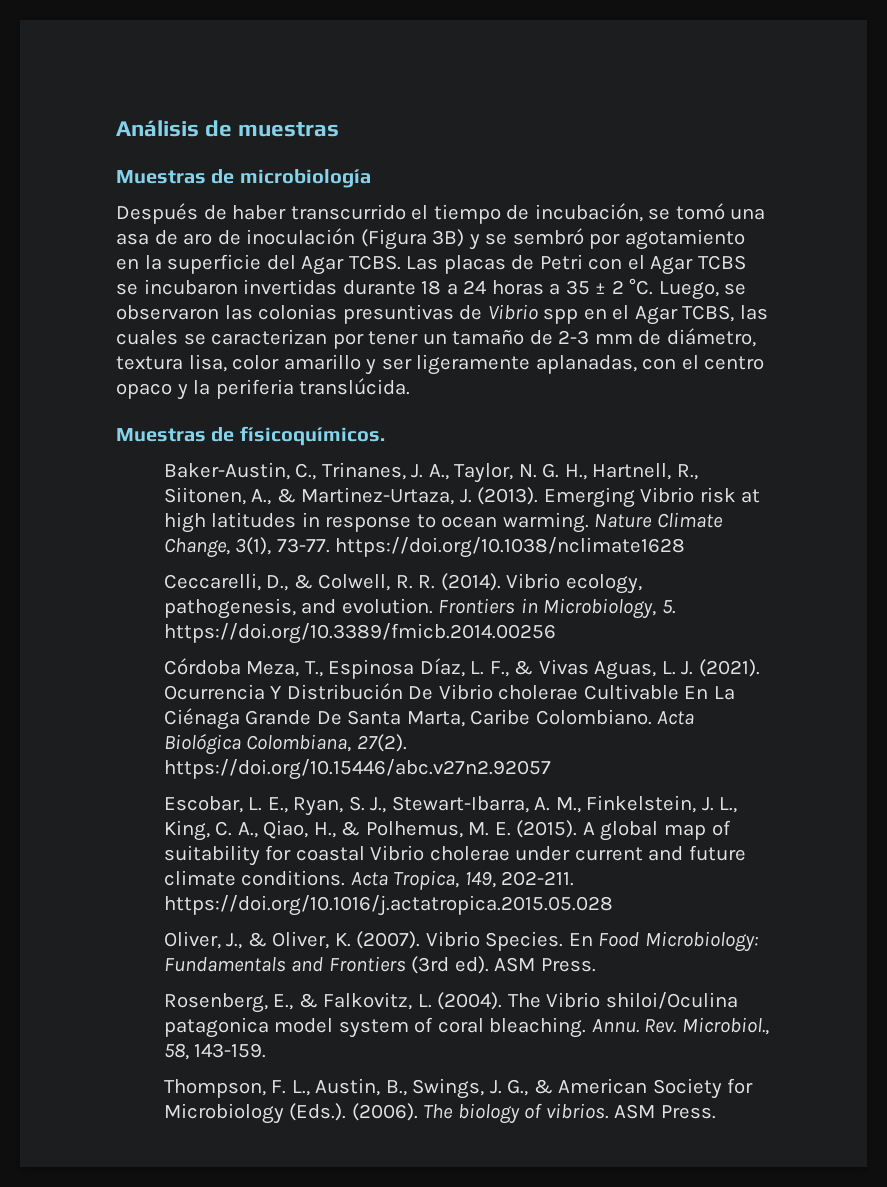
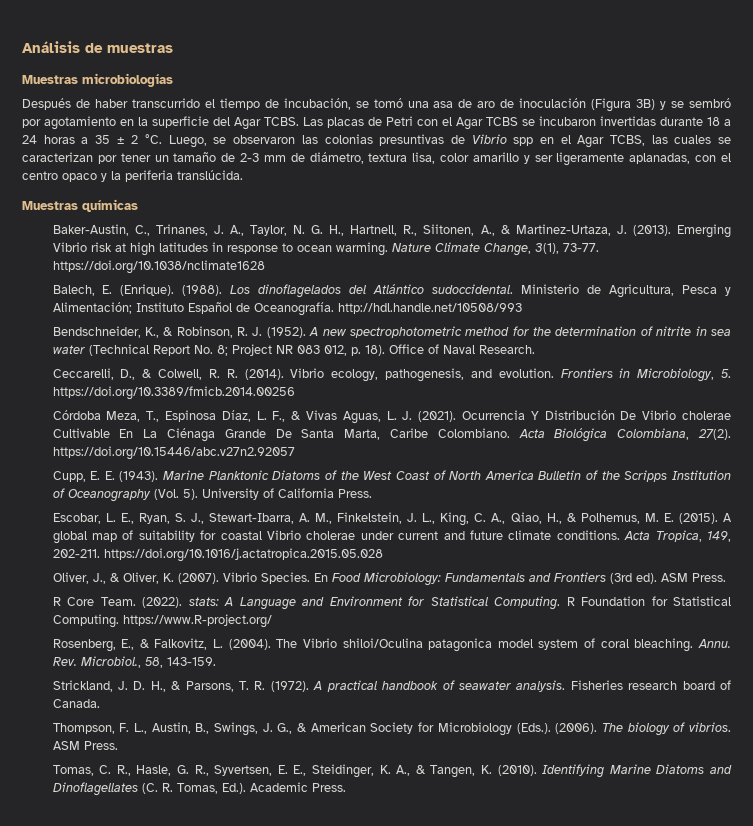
[211,169,371,188] de microbiología -> [82,73,173,87] microbiologías
[211,426,385,446] de físicoquímicos. -> [82,199,138,212] químicas
(686, 547) none -> [52,284,732,298] [52,302,522,316] [52,326,731,338] [52,344,535,356] // Balech, E. (Enrique). (1988). Los dinoflagelados del Atlántico sudoccidental. Ministerio de Agricultura, Pesca y Alimentación; Instituto Español de Oceanografía. http://hdl.handle.net/10508/993 // Bendschneider, K., & Robinson, R. J. (1952). A new spectrophotometric method for the determination of nitrite in sea water (Technical Report No. 8; Project NR 083 012, p. 18). Office of Naval Research.
(551, 769) none -> [52,470,732,482] [52,488,372,502] // Cupp, E. E. (1943). Marine Planktonic Diatoms of the West Coast of North America Bulletin of the Scripps Institution of Oceanography (Vol. 5). University of California Press.
(596, 965) none -> [52,596,731,610] [52,614,272,628] // R Core Team. (2022). stats: A Language and Environment for Statistical Computing. R Foundation for Statistical Computing. https://www.R-project.org/
(267, 1050) none -> [52,680,731,692] [52,699,100,708] // Strickland, J. D. H., & Parsons, T. R. (1972). A practical handbook of seawater analysis. Fisheries research board of Canada.
(716, 1112) none -> [52,764,732,778] [52,782,346,796] // Tomas, C. R., Hasle, G. R., Syvertsen, E. E., Steidinger, K. A., & Tangen, K. (2010). Identifying Marine Diatoms and Dinoflagellates (C. R. Tomas, Ed.). Academic Press.

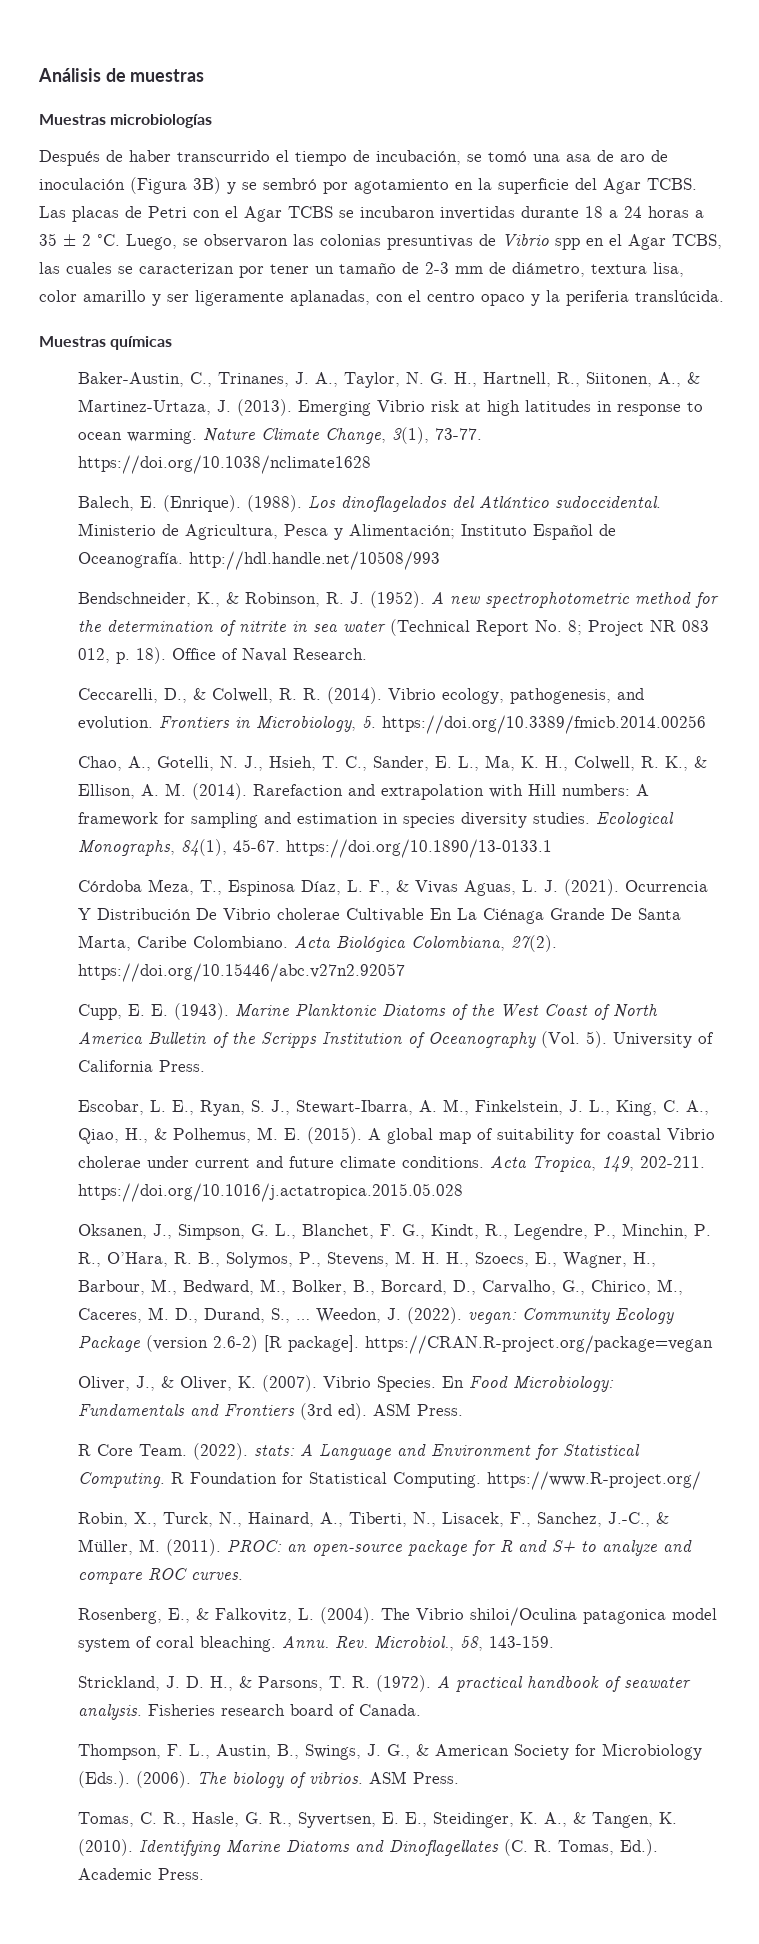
(295, 393) none -> [78,755,708,771] [78,783,650,800] [78,812,675,828] [78,839,553,858] // Chao, A., Gotelli, N. J., Hsieh, T. C., Sander, E. L., Ma, K. H., Colwell, R. K., & Ellison, A. M. (2014). Rarefaction and extrapolation with Hill numbers: A framework for sampling and estimation in species diversity studies. Ecological Monographs, 84(1), 45-67. https://doi.org/10.1890/13-0133.1
(383, 555) none -> [78,1223,712,1240] [78,1251,657,1268] [78,1279,684,1295] [78,1307,675,1324] [78,1335,714,1354] // Oksanen, J., Simpson, G. L., Blanchet, F. G., Kindt, R., Legendre, P., Minchin, P. R., O’Hara, R. B., Solymos, P., Stevens, M. H. H., Szoecs, E., Wagner, H., Barbour, M., Bedward, M., Bolker, B., Borcard, D., Carvalho, G., Chirico, M., Caceres, M. D., Durand, S., … Weedon, J. (2022). vegan: Community Ecology Package (version 2.6-2) [R package]. https://CRAN.R-project.org/package=vegan
(272, 621) none -> [78,1512,670,1527] [78,1539,693,1556] [78,1568,244,1584] // Robin, X., Turck, N., Hainard, A., Tiberti, N., Lisacek, F., Sanchez, J.-C., & Müller, M. (2011). PROC: an open-source package for R and S+ to analyze and compare ROC curves.

